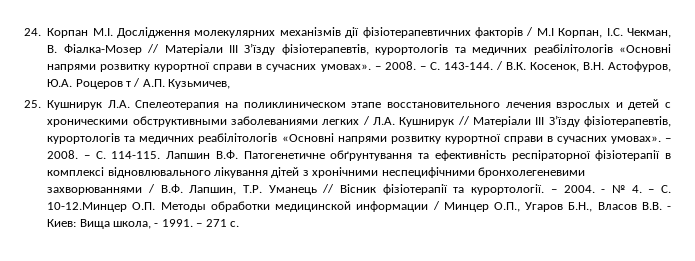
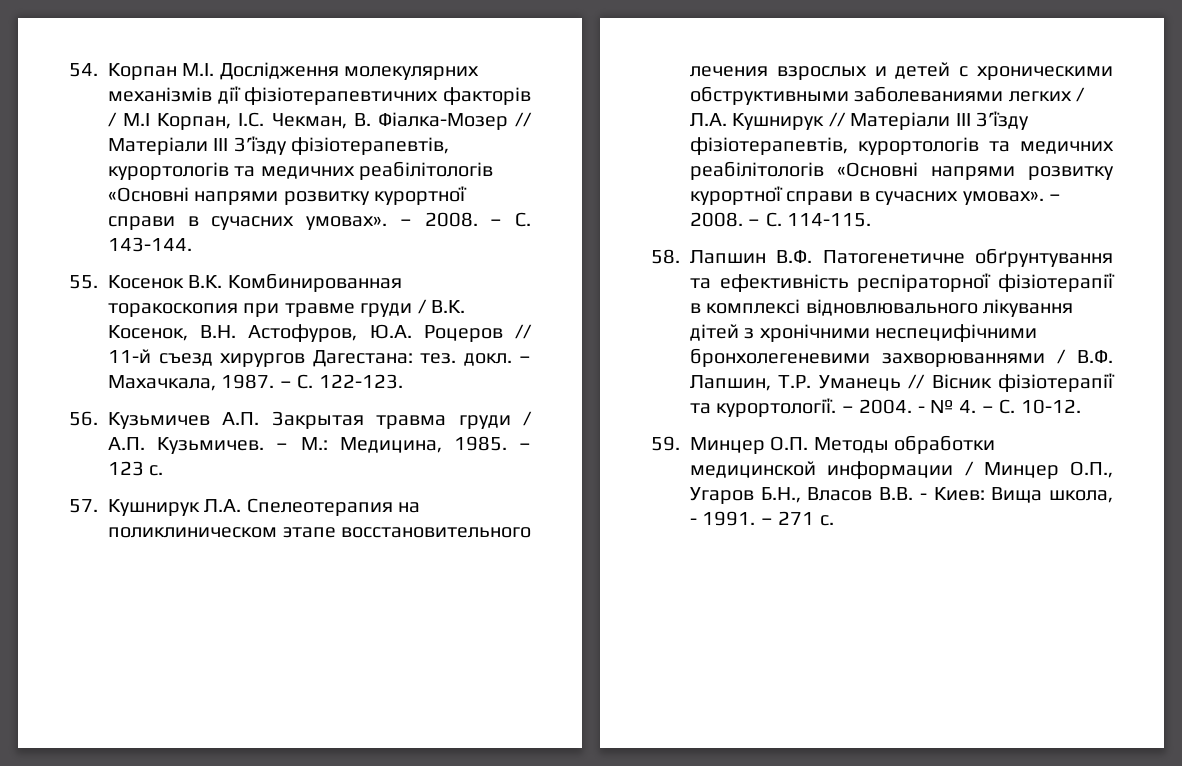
[24,28,41,36] 24. -> [69,63,98,77] 54.
(493, 66) none -> [69,273,402,292] [108,303,413,317] // 55. Косенок В.К. Комбинированная торакоскопия при травме груди
[126,78,231,89] [24,100,41,108] т / А.П. Кузьмичев, // 25. -> [515,324,532,339] [108,349,531,367] [108,374,403,391] [69,411,532,429] [108,436,532,454] [108,461,164,476] [69,499,98,513] // 11-й съезд хирургов Дагестана: тез. докл. – Махачкала, 1987. – С. 122-123. // 56. Кузьмичев А.П. Закрытая травма груди / А.П. Кузьмичев. – М.: Медицина, 1985. – 123 с. // 57.
(161, 155) none -> [651,249,680,264] // 58.
[47,202,128,212] 10-12.Минцер -> [1020,399,1081,414] [651,436,765,454] 10-12. // 59. Минцер

